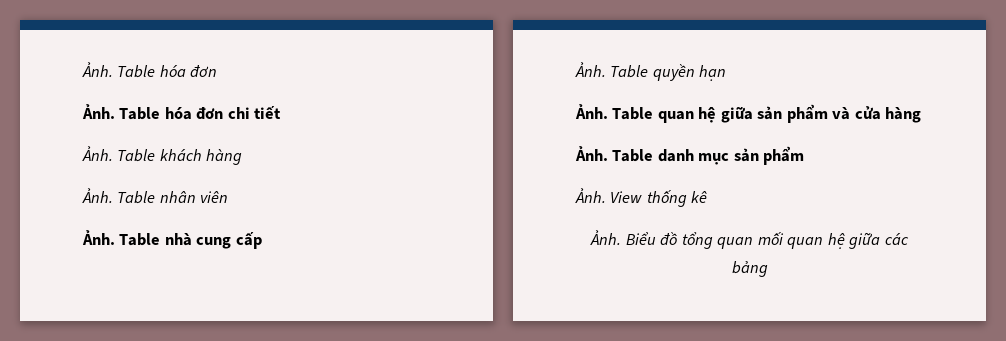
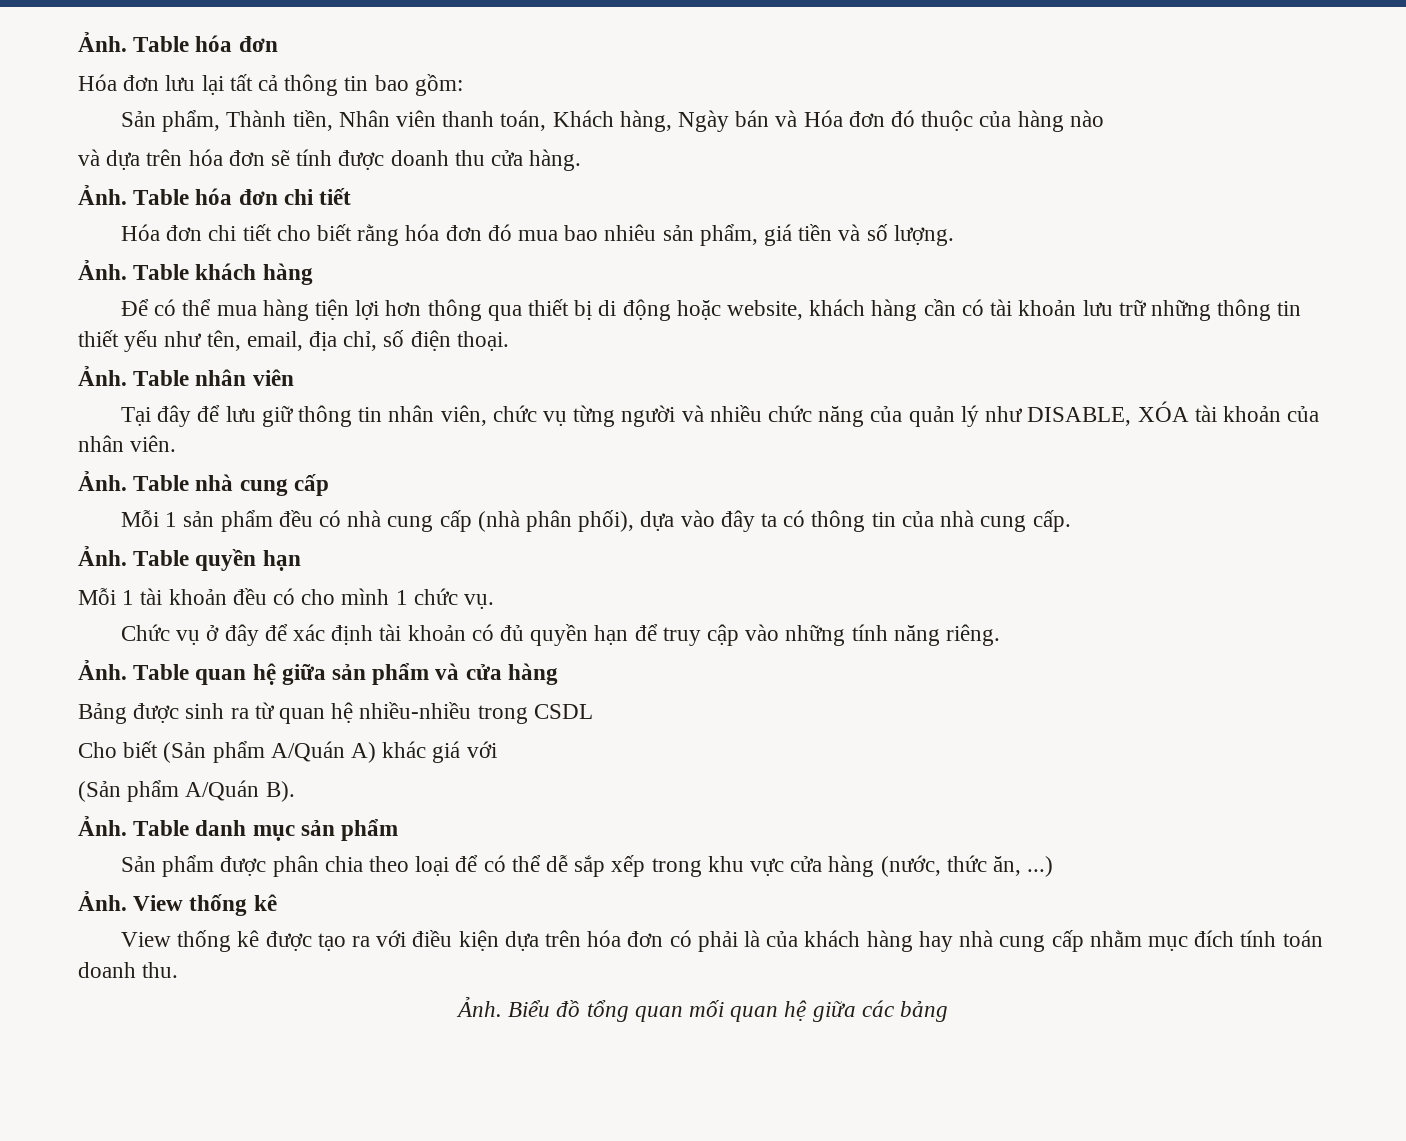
[82,62,218,78] Ảnh. Table hóa đơn -> [78,32,278,52] [78,74,463,96] [120,110,1104,132] [78,149,582,171] Ảnh. Table hóa đơn // Hóa đơn lưu lại tất cả thông tin bao gồm: // Sản phẩm, Thành tiền, Nhân viên thanh toán, Khách hàng, Ngày bán và Hóa đơn đó thuộc của hàng nào // và dựa trên hóa đơn sẽ tính được doanh thu cửa hàng.
[82,146,243,165] [82,188,229,204] Ảnh. Table khách hàng // Ảnh. Table nhân viên -> [120,224,954,246] [78,260,313,285] [120,299,1302,321] [78,330,509,352] [78,366,294,386] [120,401,1320,427] [78,435,177,452] Hóa đơn chi tiết cho biết rằng hóa đơn đó mua bao nhiêu sản phẩm, giá tiền và số lượng. // Ảnh. Table khách hàng // Để có thể mua hàng tiện lợi hơn thông qua thiết bị di động hoặc website, khách hàng cần có tài khoản lưu trữ những thông tin thiết yếu như tên, email, địa chỉ, số điện thoại. // Ảnh. Table nhân viên // Tại đây để lưu giữ thông tin nhân viên, chức vụ từng người và nhiều chức năng của quản lý như DISABLE, XÓA tài khoản của nhân viên.
[575,62,727,81] Ảnh. Table quyền hạn -> [120,510,1071,532] [78,546,301,571] [78,588,495,609] [120,624,1001,646] Mỗi 1 sản phẩm đều có nhà cung cấp (nhà phân phối), dựa vào đây ta có thông tin của nhà cung cấp. // Ảnh. Table quyền hạn // Mỗi 1 tài khoản đều có cho mình 1 chức vụ. // Chức vụ ở đây để xác định tài khoản có đủ quyền hạn để truy cập vào những tính năng riêng.
(922, 115) none -> [78,702,593,724] [78,741,497,763] [78,780,295,802] // Bảng được sinh ra từ quan hệ nhiều-nhiều trong CSDL // Cho biết (Sản phẩm A/Quán A) khác giá với // (Sản phẩm A/Quán B).
[575,188,708,207] Ảnh. View thống kê -> [120,855,1054,877] [78,891,277,916] [120,930,1323,952] [78,962,179,978] Sản phẩm được phân chia theo loại để có thể dễ sắp xếp trong khu vực cửa hàng (nước, thức ăn, ...) // Ảnh. View thống kê // View thống kê được tạo ra với điều kiện dựa trên hóa đơn có phải là của khách hàng hay nhà cung cấp nhằm mục đích tính toán doanh thu.

